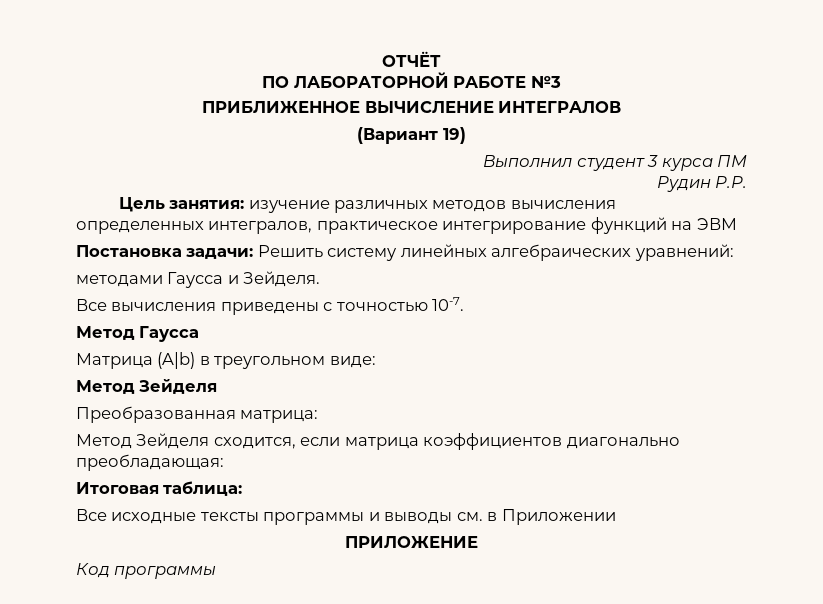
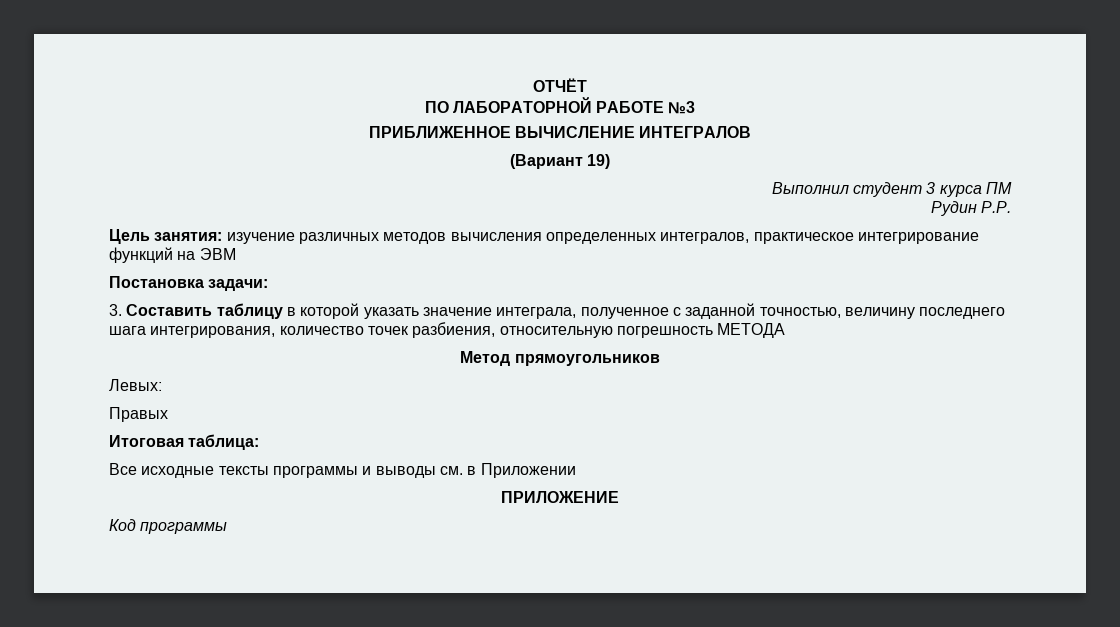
[257,244,734,261] [76,271,321,288] [76,297,465,315] [76,326,200,342] [76,352,376,369] [76,379,218,394] [76,406,319,423] [76,433,680,450] [76,454,224,471] Решить систему линейных алгебраических уравнений: // методами Гаусса и Зейделя. // Все вычисления приведены с точностью 10-7. // Метод Гаусса // Матрица (A|b) в треугольном виде: // Метод Зейделя // Преобразованная матрица: // Метод Зейделя сходится, если матрица коэффициентов диагонально преобладающая: -> [109,303,1006,319] [109,322,786,338] [460,351,660,366] [109,379,162,391] [109,407,168,422] // 3. Составить таблицу в которой указать значение интеграла, полученное с заданной точностью, величину последнего шага интегрирования, количество точек разбиения, относительную погрешность МЕТОДА // Метод прямоугольников // Левых: // Правых

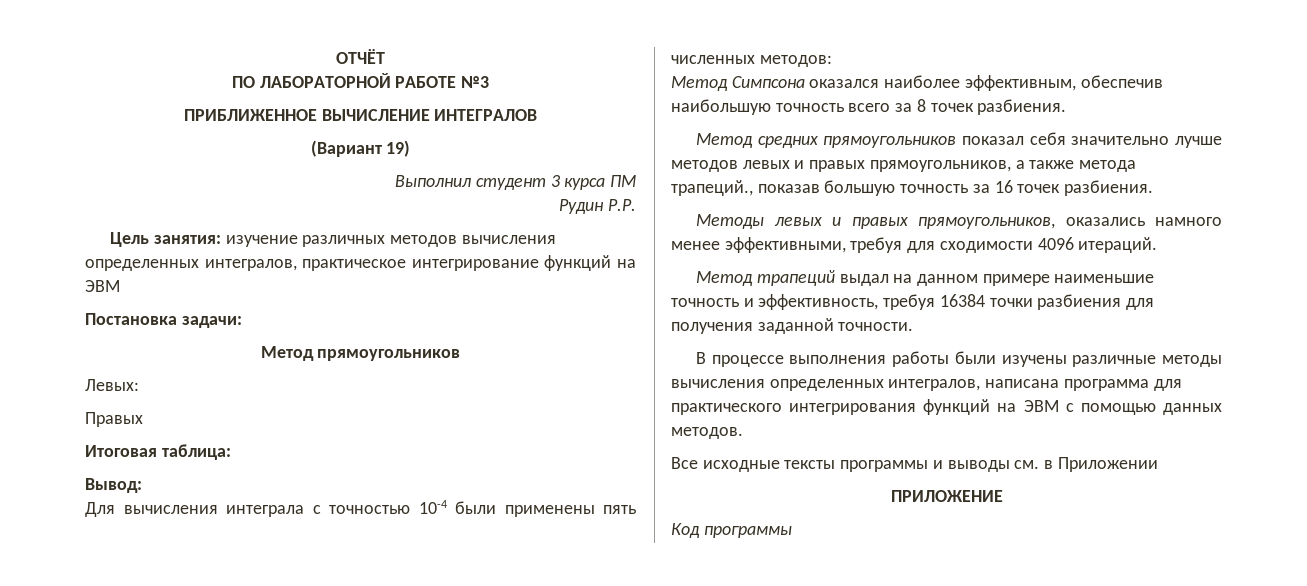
[109,303,1006,319] [109,322,786,338] // 3. Составить таблицу в которой указать значение интеграла, полученное с заданной точностью, величину последнего шага интегрирования, количество точек разбиения, относительную погрешность МЕТОДА -> (242, 322) none
(260, 442) none -> [85,478,142,493] [85,500,636,517] [671,55,832,67] [671,75,1163,91] [671,99,1067,115] [696,132,1222,148] [671,160,1137,172] [671,180,1154,196] [696,214,1222,229] [671,237,1158,253] [696,270,1155,286] [671,294,1155,310] [671,318,914,334] [696,351,1222,367] [671,379,1182,391] [671,399,1222,415] [671,427,743,439] // Вывод: // Для вычисления интеграла с точностью 10-4 были применены пять численных методов: // Метод Симпсона оказался наиболее эффективным, обеспечив наибольшую точность всего за 8 точек разбиения. // Метод средних прямоугольников показал себя значительно лучше методов левых и правых прямоугольников, а также метода трапеций., показав большую точность за 16 точек разбиения. // Методы левых и правых прямоугольников, оказались намного менее эффективными, требуя для сходимости 4096 итераций. // Метод трапеций выдал на данном примере наименьшие точность и эффективность, требуя 16384 точки разбиения для получения заданной точности. // В процессе выполнения работы были изучены различные методы вычисления определенных интегралов, написана программа для практического интегрирования функций на ЭВМ с помощью данных методов.

